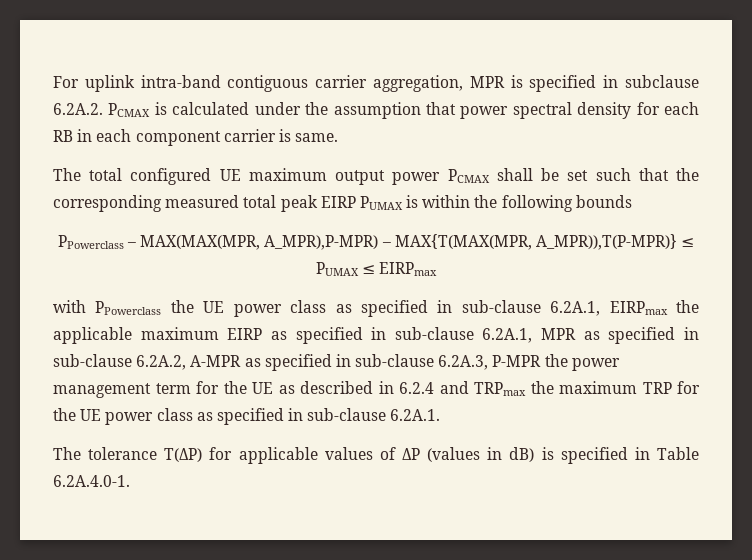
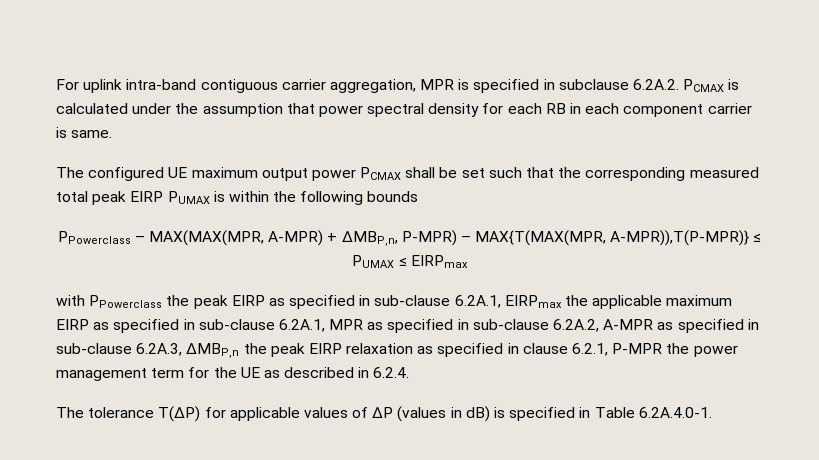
[89,168,123,181] total -> (84, 172) none
[264,235,379,250] A_MPR),P-MPR) -> [268,230,457,246] A-MPR) + ΔMBP,n, P-MPR)
[535,234,677,250] A_MPR)),T(P-MPR)} -> [610,230,750,246] A-MPR)),T(P-MPR)}
[203,300,327,317] UE power class -> [193,295,265,309] peak EIRP
(489, 362) none -> [186,343,609,358] ΔMBP,n the peak EIRP relaxation as specified in clause 6.2.1,
[399,381,700,396] [53,408,441,425] 6.2.4 and TRPmax the maximum TRP for the UE power class as specified in sub-clause 6.2A.1. -> [373,367,410,378] 6.2.4.

